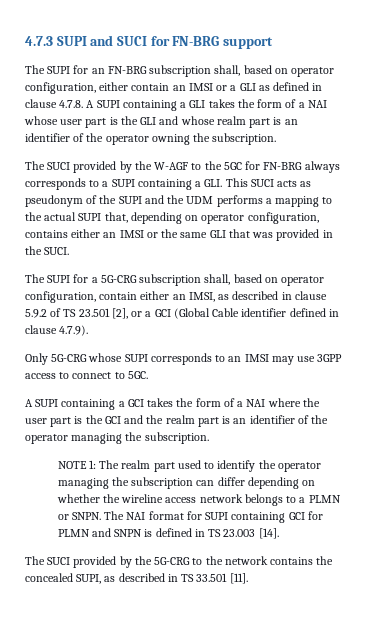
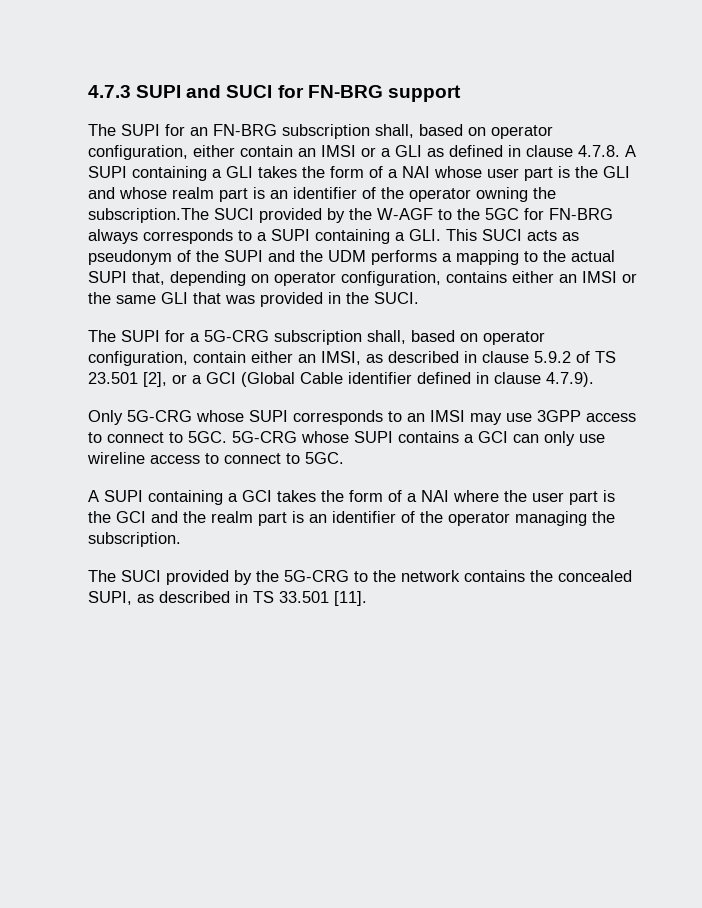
[212,133,277,145] [25,161,45,170] subscription. // The -> [88,208,209,223] subscription.The
(148, 375) none -> [232,431,605,446] [87,452,344,464] 5G-CRG whose SUPI contains a GCI can only use wireline access to connect to 5GC.
[57,460,321,472] [57,477,316,489] [56,494,341,506] [57,511,323,523] [57,528,279,539] // NOTE 1: The realm part used to identify the operator managing the subscription can differ depending on whether the wireline access network belongs to a PLMN or SNPN. The NAI format for SUPI containing GCI for PLMN and SNPN is defined in TS 23.003 [14]. -> (181, 539) none

